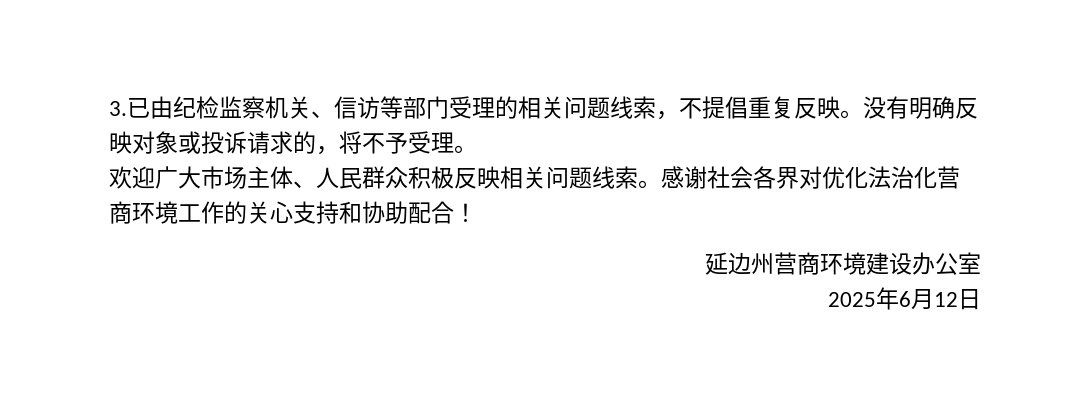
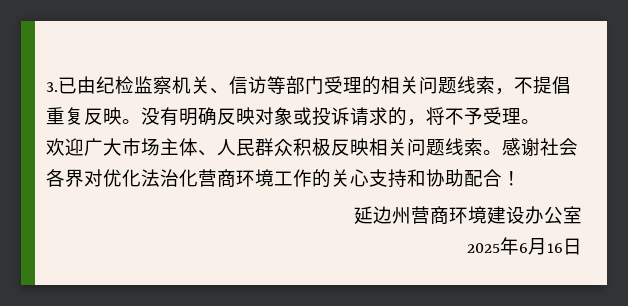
[934,292,958,307] 12 -> [547,243,563,253] 16

